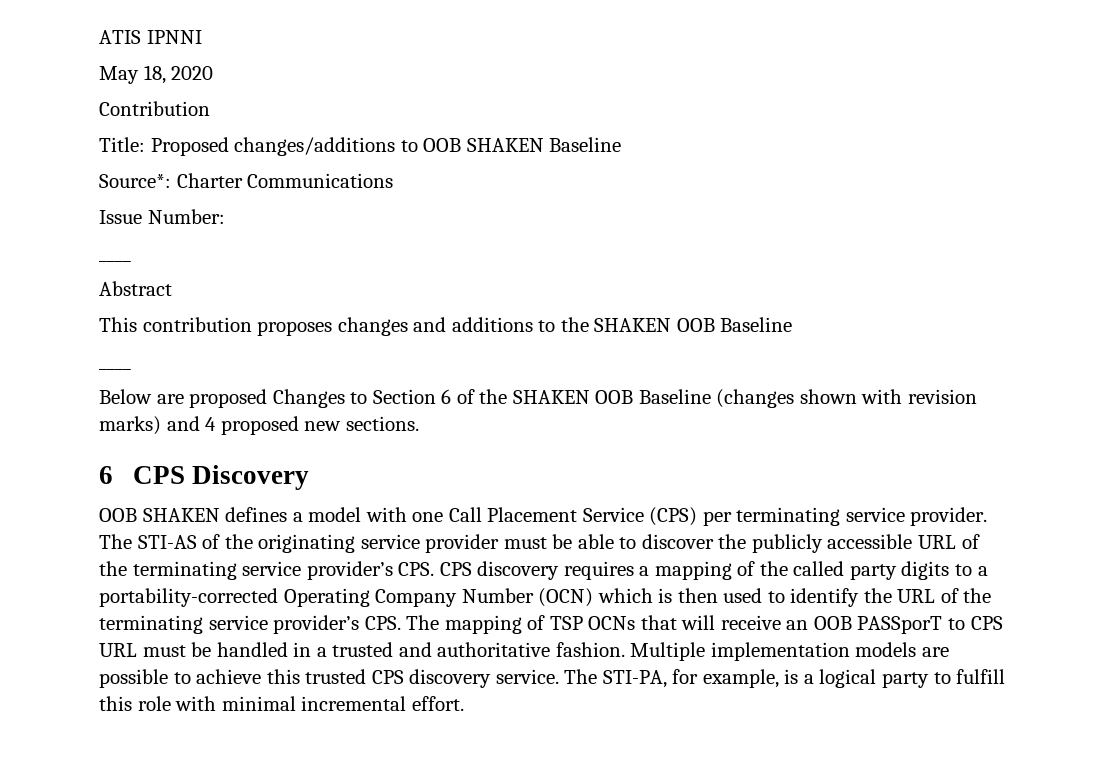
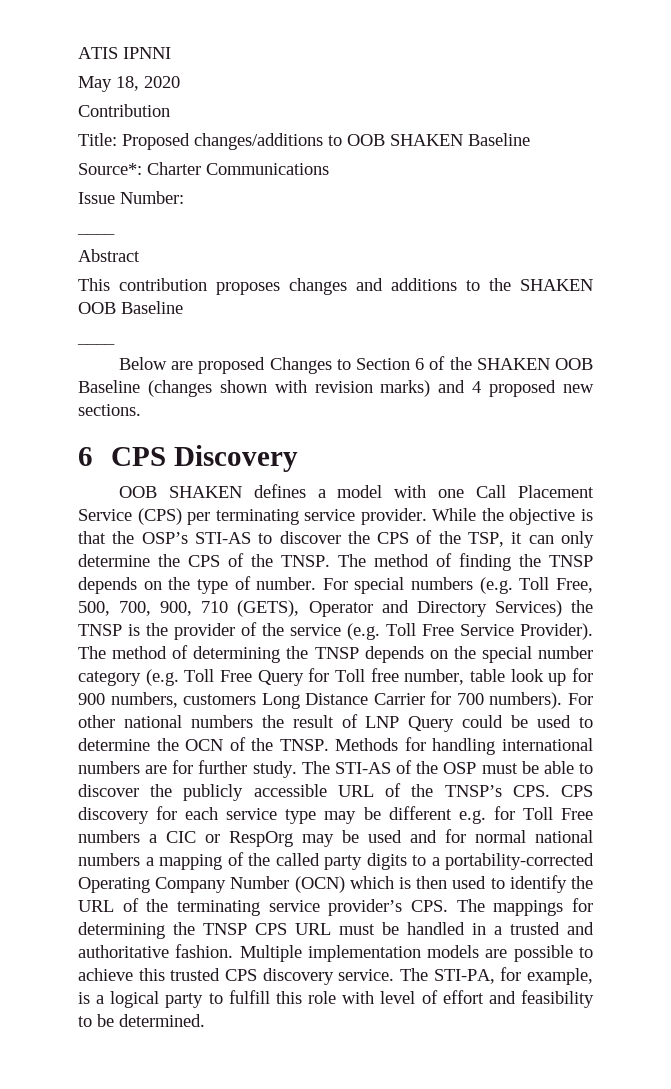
(988, 516) none -> [432,508,593,525] [78,530,595,548] [78,553,593,571] [78,576,593,594] [78,600,593,617] [78,622,593,640] [78,645,594,663] [78,668,594,686] [78,691,593,709] [78,714,594,732] [78,737,593,755] [78,760,297,778] While the objective is that the OSP’s STI-AS to discover the CPS of the TSP, it can only determine the CPS of the TNSP. The method of finding the TNSP depends on the type of number. For special numbers (e.g. Toll Free, 500, 700, 900, 710 (GETS), Operator and Directory Services) the TNSP is the provider of the service (e.g. Toll Free Service Provider). The method of determining the TNSP depends on the special number category (e.g. Toll Free Query for Toll free number, table look up for 900 numbers, customers Long Distance Carrier for 700 numbers). For other national numbers the result of LNP Query could be used to determine the OCN of the TNSP. Methods for handling international numbers are for further study.
[258,534,500,553] originating service provider -> [443,762,477,774] OSP
[132,561,634,580] terminating service provider’s CPS. CPS discovery requires -> [444,785,593,797] [78,806,593,824] [78,829,593,847] [78,853,140,866] TNSP’s CPS. CPS discovery for each service type may be different e.g. for Toll Free numbers a CIC or RespOrg may be used and for normal national numbers
[444,615,966,634] mapping of TSP OCNs that will receive an OOB PASSporT to -> [493,898,593,916] [78,922,247,939] mappings for determining the TNSP
[221,696,464,711] minimal incremental effort. -> [380,990,594,1008] [78,1014,205,1027] level of effort and feasibility to be determined.

